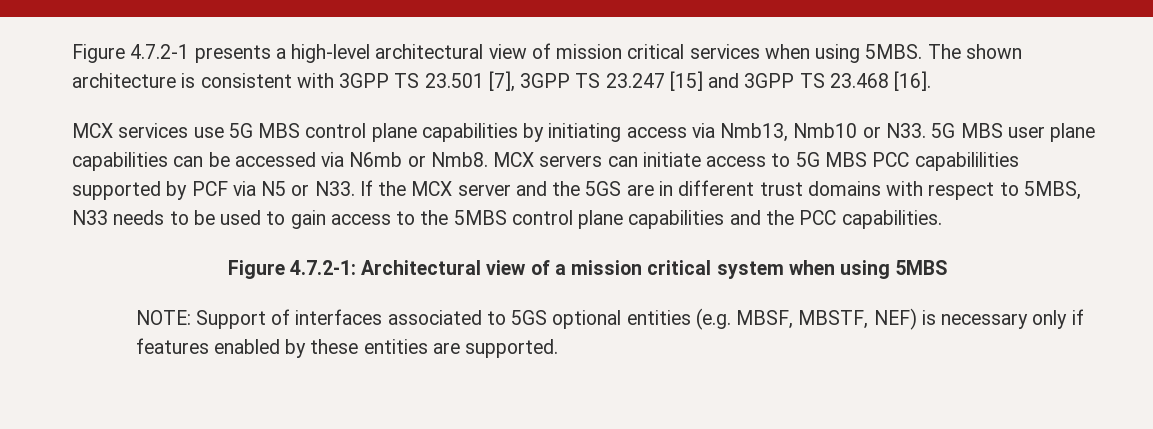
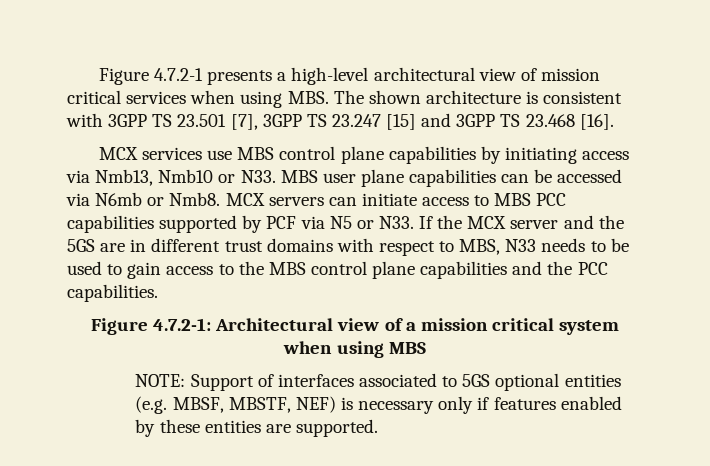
[865,44,923,59] 5MBS. -> [287,91,329,104] MBS.
[228,123,253,138] 5G -> (233, 155) none
[931,123,956,138] 5G -> (276, 176) none
[795,152,820,167] 5G -> (490, 200) none
[914,152,1019,171] capabililities -> [67,215,154,233] capabilities
[1023,181,1081,200] 5MBS, -> [459,239,501,255] MBS,
[453,210,507,225] 5MBS -> [268,262,306,275] MBS
[895,260,948,275] 5MBS -> [388,342,426,354] MBS

